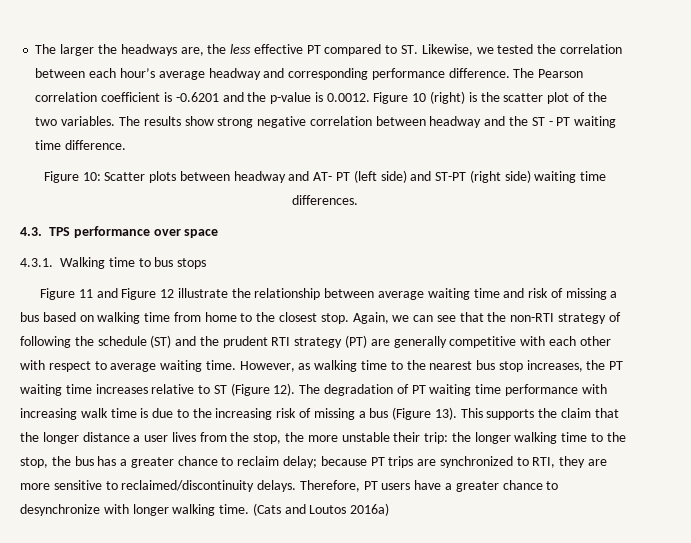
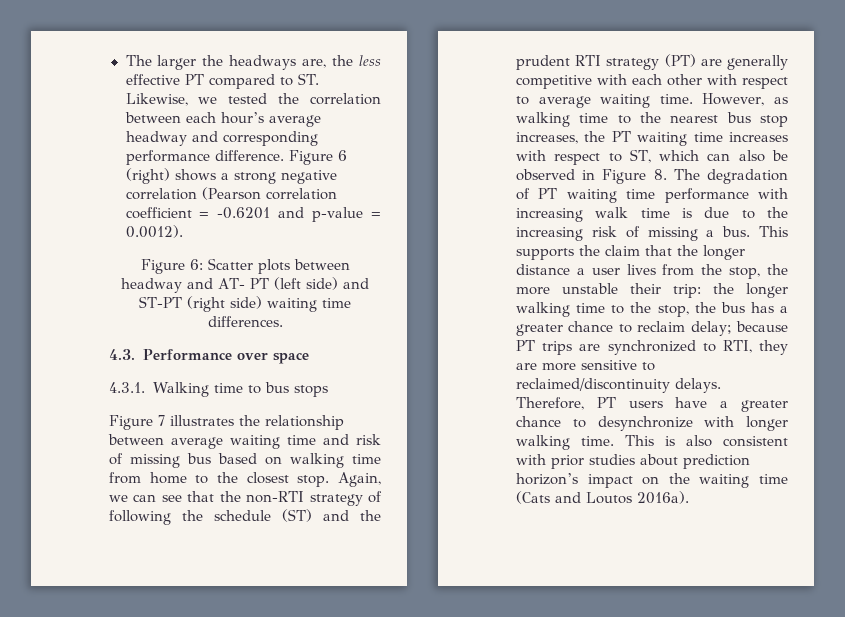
[513,68,584,78] [35,91,607,104] [35,116,617,128] [35,140,127,150] [43,171,101,183] The Pearson correlation coefficient is -0.6201 and the p-value is 0.0012. Figure 10 (right) is the scatter plot of the two variables. The results show strong negative correlation between headway and the ST - PT waiting time difference. // Figure 10: -> [288,150,347,165] [125,168,337,184] [125,187,337,200] [125,207,381,222] [125,225,183,238] [140,259,203,274] Figure 6 (right) shows a strong negative correlation (Pearson correlation coefficient = -0.6201 and p-value = 0.0012). // Figure 6:
[49,226,150,238] TPS performance -> [142,349,232,360] Performance
[78,288,228,300] 11 and Figure 12 illustrate -> [158,415,234,426] 7 illustrates
[610,291,618,298] a -> (180, 461) none
[151,383,296,396] relative to ST (Figure 12). -> [516,149,788,165] [516,169,667,184] with respect to ST, which can also be observed in Figure 8.
[369,407,457,420] bus (Figure 13). -> [722,226,751,237] bus.
(250, 509) none -> [625,435,788,447] [516,454,750,469] [516,473,788,488] This is also consistent with prior studies about prediction horizon’s impact on the waiting time
[350,503,390,516] 2016a) -> [637,491,689,504] 2016a).

